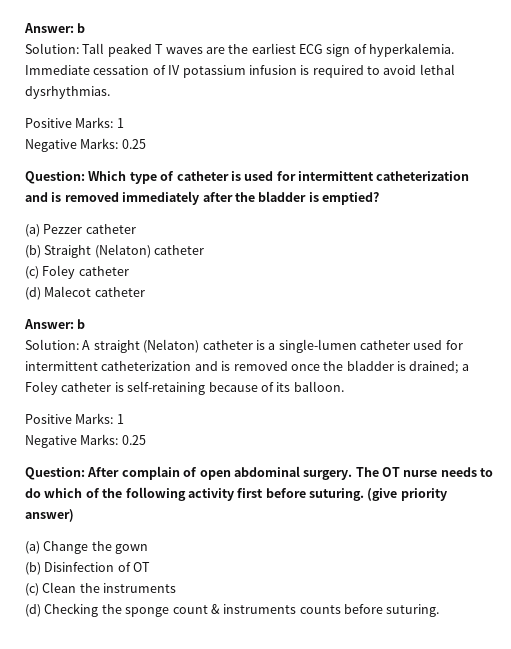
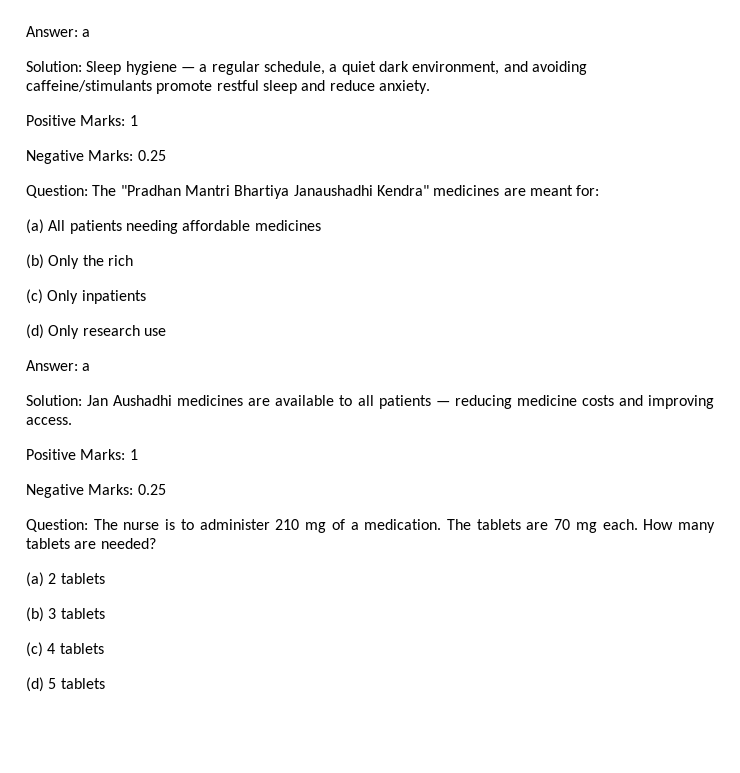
[24,23,86,33] [25,43,455,57] [25,64,455,78] [25,86,110,99] [25,117,124,128] [25,138,146,152] [25,171,470,184] [25,191,379,205] [25,224,136,237] [25,244,205,258] [25,265,129,279] [25,286,145,300] [24,319,86,329] [25,339,463,353] [25,360,469,374] [25,381,344,395] [25,413,124,424] [25,434,146,448] [25,466,494,480] [25,487,447,501] [25,509,74,522] [25,541,149,554] [25,562,151,575] [25,582,177,596] [25,603,440,617] Answer: b // Solution: Tall peaked T waves are the earliest ECG sign of hyperkalemia. Immediate cessation of IV potassium infusion is required to avoid lethal dysrhythmias. // Positive Marks: 1 // Negative Marks: 0.25 // Question: Which type of catheter is used for intermittent catheterization and is removed immediately after the bladder is emptied? // (a) Pezzer catheter // (b) Straight (Nelaton) catheter // (c) Foley catheter // (d) Malecot catheter // Answer: b // Solution: A straight (Nelaton) catheter is a single-lumen catheter used for intermittent catheterization and is removed once the bladder is drained; a Foley catheter is self-retaining because of its balloon. // Positive Marks: 1 // Negative Marks: 0.25 // Question: After complain of open abdominal surgery. The OT nurse needs to do which of the following activity first before suturing. (give priority answer) // (a) Change the gown // (b) Disinfection of OT // (c) Clean the instruments // (d) Checking the sponge count & instruments counts before suturing. -> [26,26,91,37] [26,61,587,75] [26,80,430,94] [26,115,138,126] [26,150,166,164] [26,185,600,199] [26,219,321,234] [26,254,133,269] [26,289,146,304] [26,324,166,339] [26,360,91,371] [26,395,714,409] [26,417,72,425] [26,449,138,460] [26,484,166,498] [26,519,715,533] [26,538,156,549] [26,572,105,587] [26,607,105,622] [26,642,104,657] [26,677,105,692] Answer: a // Solution: Sleep hygiene — a regular schedule, a quiet dark environment, and avoiding caffeine/stimulants promote restful sleep and reduce anxiety. // Positive Marks: 1 // Negative Marks: 0.25 // Question: The "Pradhan Mantri Bhartiya Janaushadhi Kendra" medicines are meant for: // (a) All patients needing affordable medicines // (b) Only the rich // (c) Only inpatients // (d) Only research use // Answer: a // Solution: Jan Aushadhi medicines are available to all patients — reducing medicine costs and improving access. // Positive Marks: 1 // Negative Marks: 0.25 // Question: The nurse is to administer 210 mg of a medication. The tablets are 70 mg each. How many tablets are needed? // (a) 2 tablets // (b) 3 tablets // (c) 4 tablets // (d) 5 tablets

